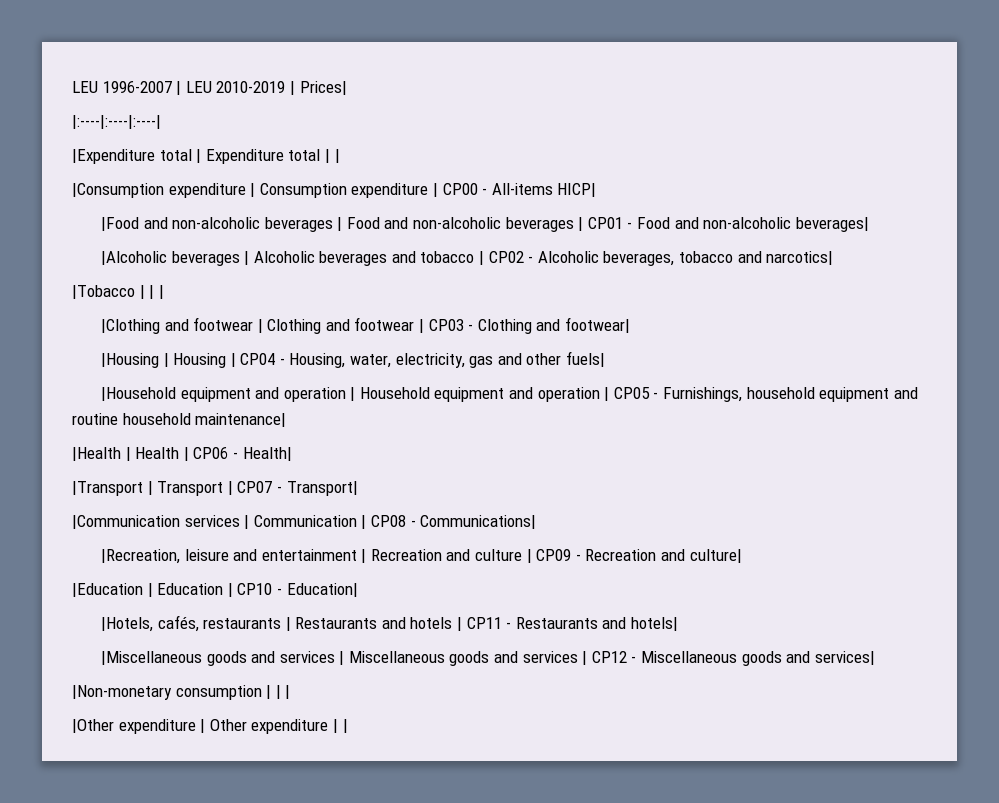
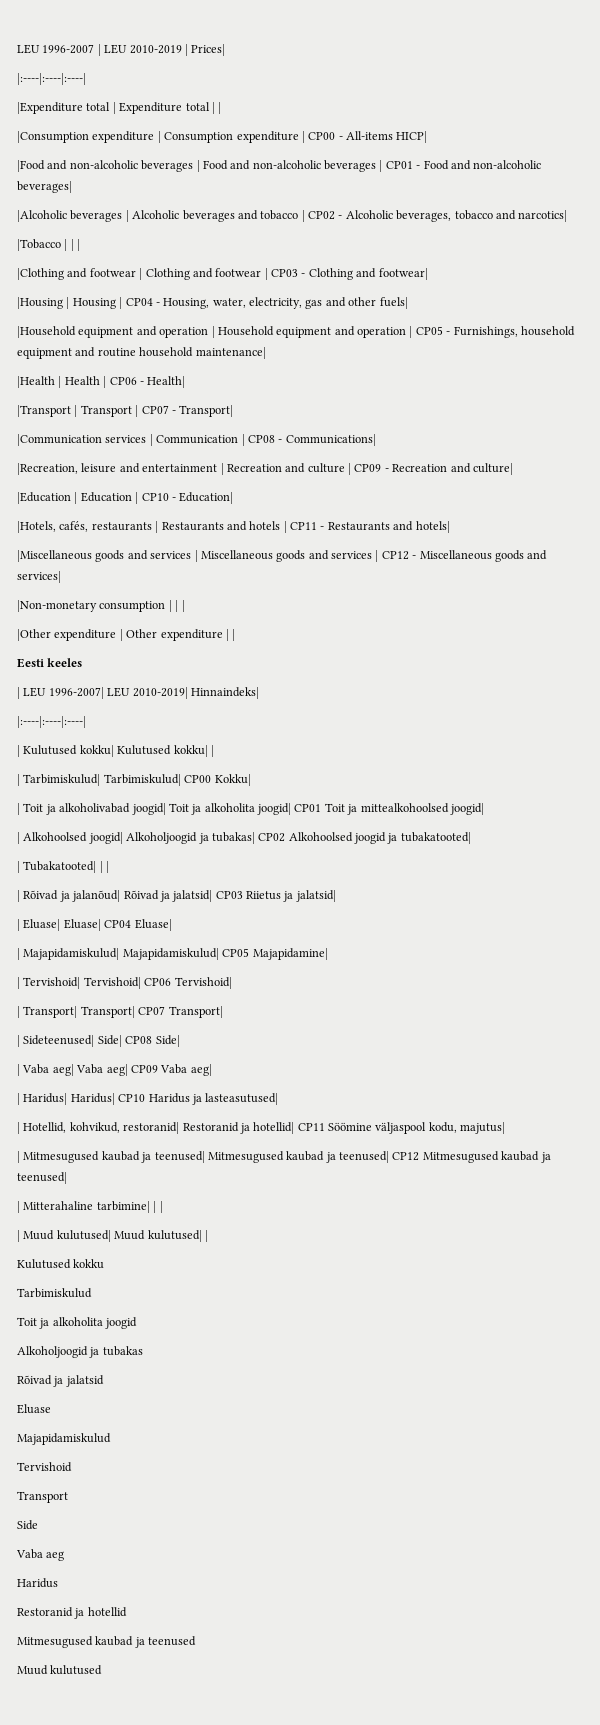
(348, 726) none -> [17,658,83,668] [17,687,259,699] [17,716,86,728] [17,745,214,757] [17,774,251,786] [17,803,484,815] [17,832,471,844] [17,861,110,873] [17,890,336,902] [17,919,172,931] [17,948,328,960] [17,977,232,989] [17,1006,223,1018] [17,1035,180,1047] [17,1064,212,1076] [17,1093,279,1105] [17,1122,506,1134] [17,1151,551,1163] [17,1172,67,1184] [17,1201,163,1213] [17,1230,208,1242] [17,1259,105,1269] [17,1288,92,1298] [17,1317,138,1329] [17,1346,143,1358] [17,1375,104,1387] [17,1404,51,1414] [17,1433,111,1445] [17,1462,72,1472] [17,1491,68,1503] [17,1520,38,1530] [16,1549,65,1561] [17,1578,58,1588] [17,1607,127,1619] [17,1636,197,1648] [17,1665,103,1675] // Eesti keeles // | LEU 1996-2007| LEU 2010-2019| Hinnaindeks| // |:----|:----|:----| // | Kulutused kokku| Kulutused kokku| | // | Tarbimiskulud| Tarbimiskulud| CP00 Kokku| // | Toit ja alkoholivabad joogid| Toit ja alkoholita joogid| CP01 Toit ja mittealkohoolsed joogid| // | Alkohoolsed joogid| Alkoholjoogid ja tubakas| CP02 Alkohoolsed joogid ja tubakatooted| // | Tubakatooted| | | // | Rõivad ja jalanõud| Rõivad ja jalatsid| CP03 Riietus ja jalatsid| // | Eluase| Eluase| CP04 Eluase| // | Majapidamiskulud| Majapidamiskulud| CP05 Majapidamine| // | Tervishoid| Tervishoid| CP06 Tervishoid| // | Transport| Transport| CP07 Transport| // | Sideteenused| Side| CP08 Side| // | Vaba aeg| Vaba aeg| CP09 Vaba aeg| // | Haridus| Haridus| CP10 Haridus ja lasteasutused| // | Hotellid, kohvikud, restoranid| Restoranid ja hotellid| CP11 Söömine väljaspool kodu, majutus| // | Mitmesugused kaubad ja teenused| Mitmesugused kaubad ja teenused| CP12 Mitmesugused kaubad ja teenused| // | Mitterahaline tarbimine| | | // | Muud kulutused| Muud kulutused| | // Kulutused kokku // Tarbimiskulud // Toit ja alkoholita joogid // Alkoholjoogid ja tubakas // Rõivad ja jalatsid // Eluase // Majapidamiskulud // Tervishoid // Transport // Side // Vaba aeg // Haridus // Restoranid ja hotellid // Mitmesugused kaubad ja teenused // Muud kulutused

